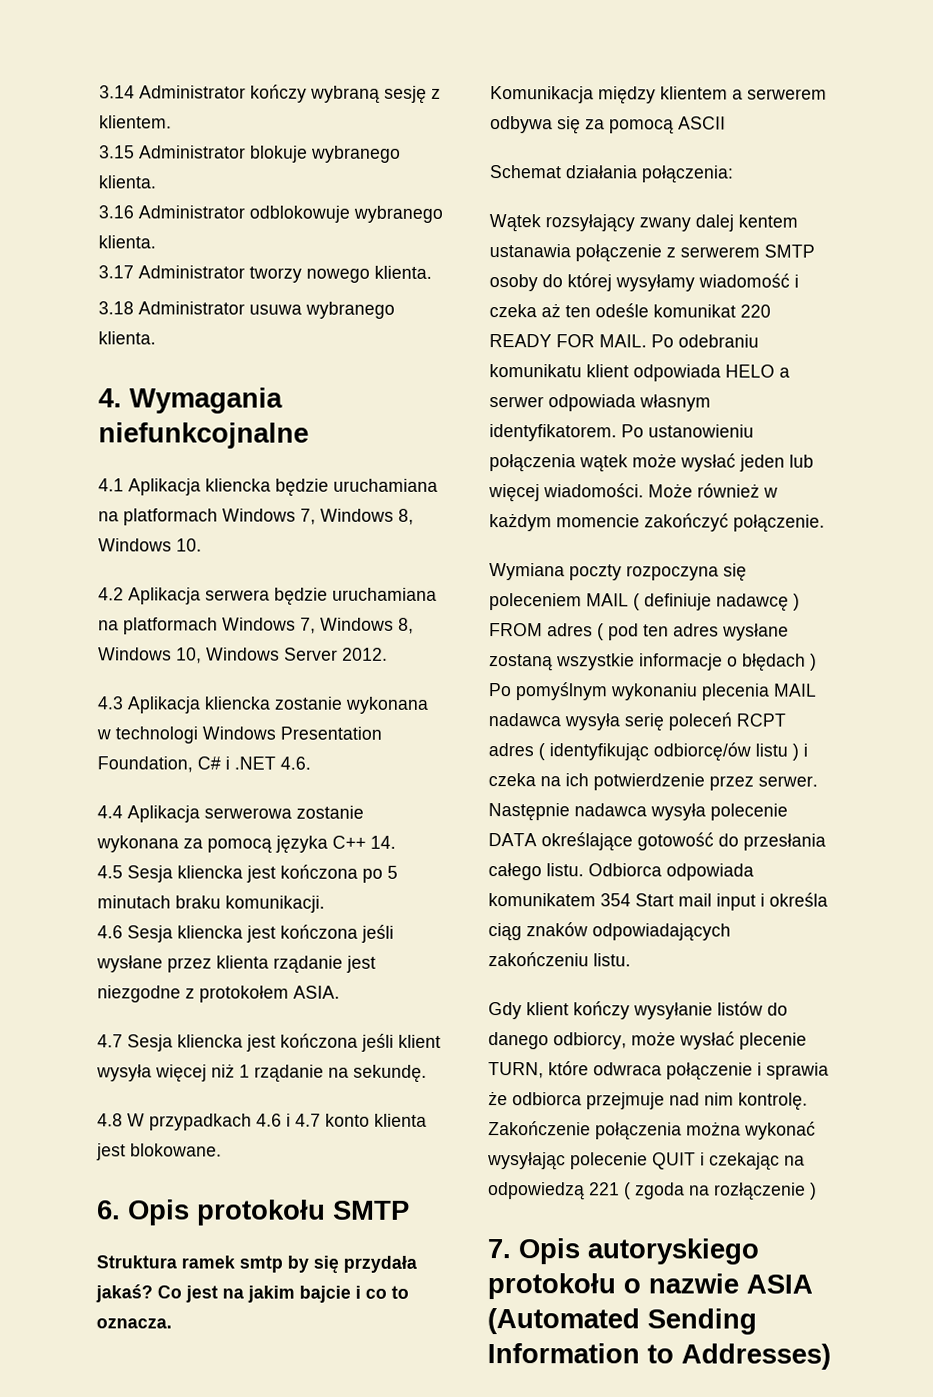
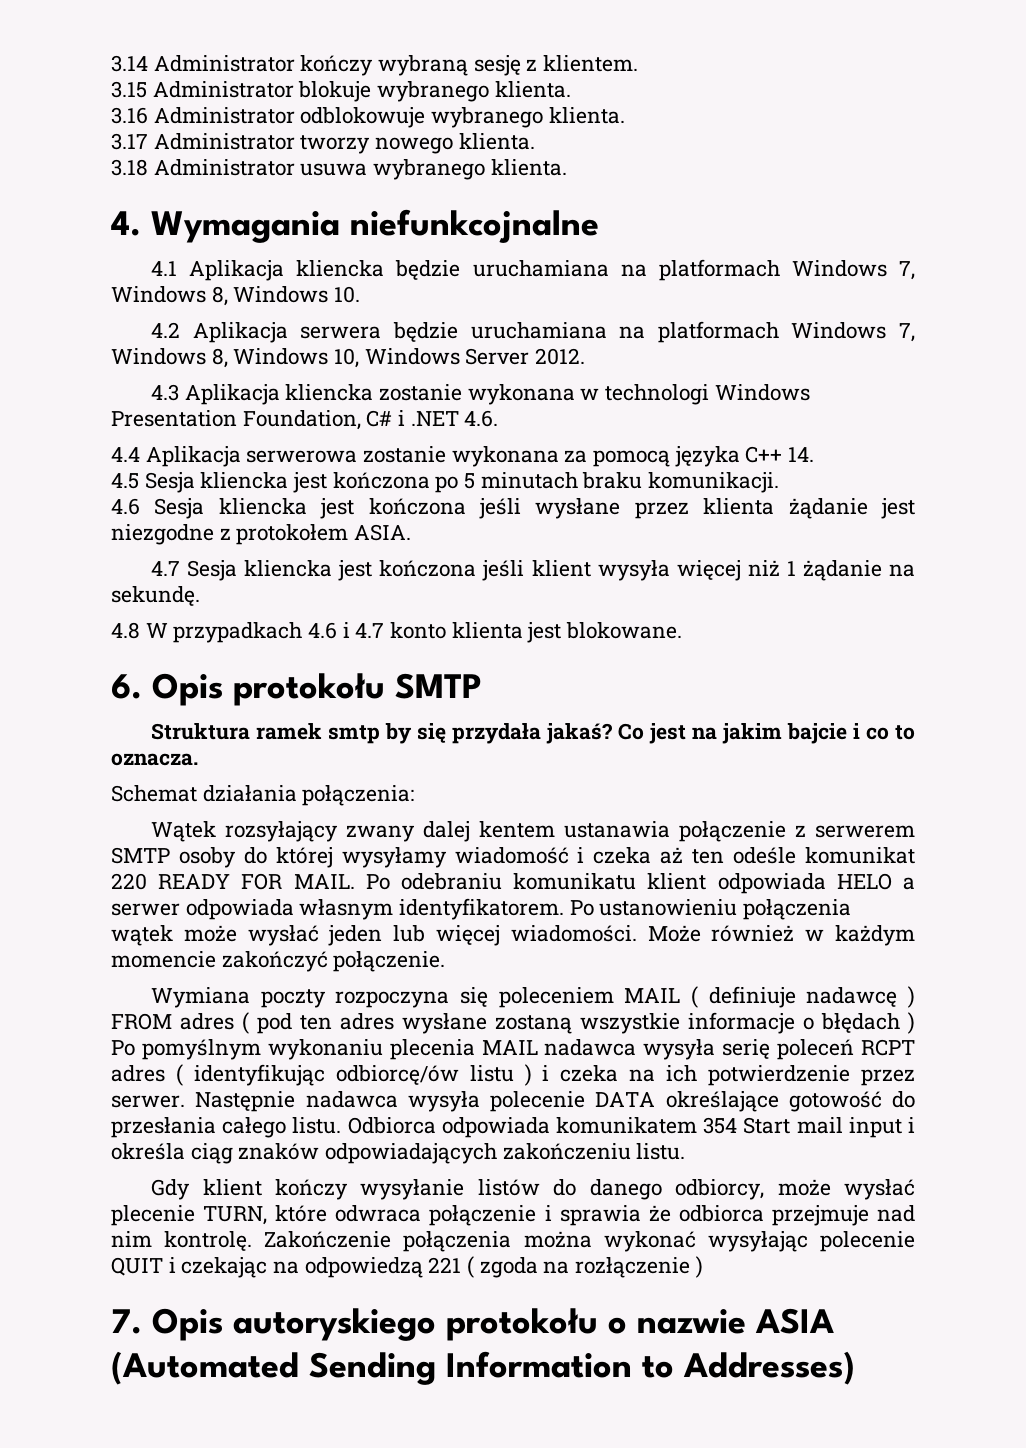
[273,955,343,974] rządanie -> [788,498,868,519] żądanie
[254,1064,324,1083] rządanie -> [802,560,882,581] żądanie
[490,86,827,105] [490,116,726,135] // Komunikacja między klientem a serwerem odbywa się za pomocą ASCII -> (198, 759) none

